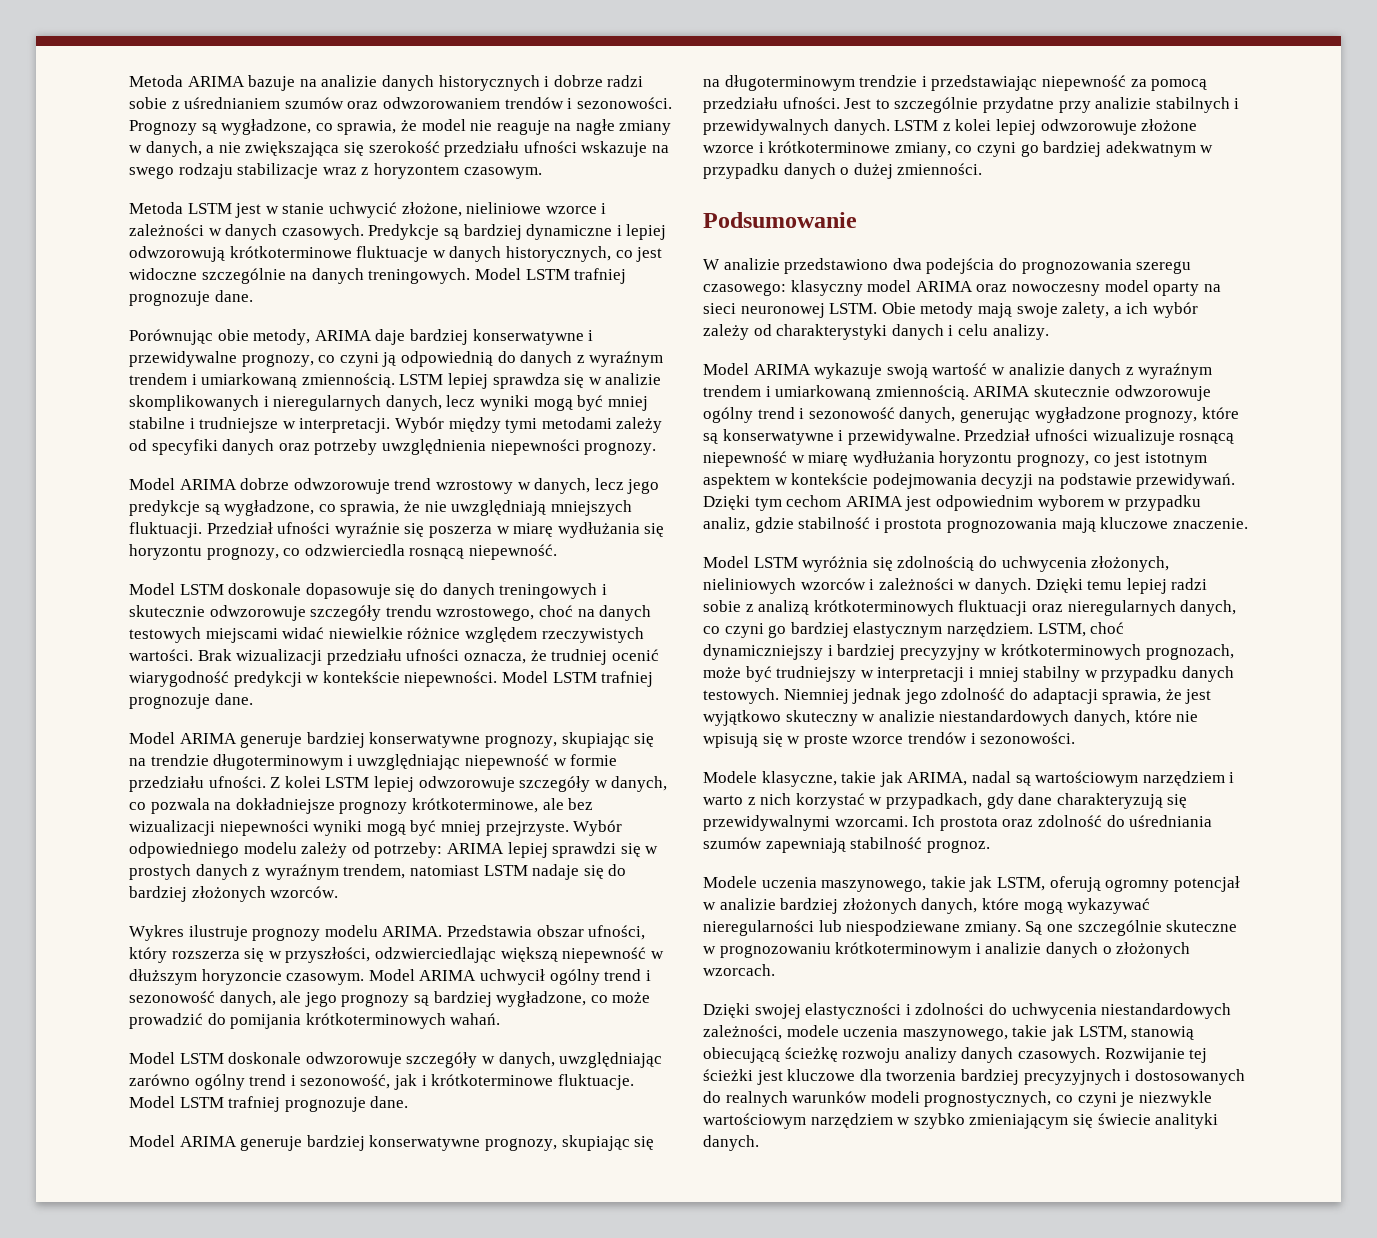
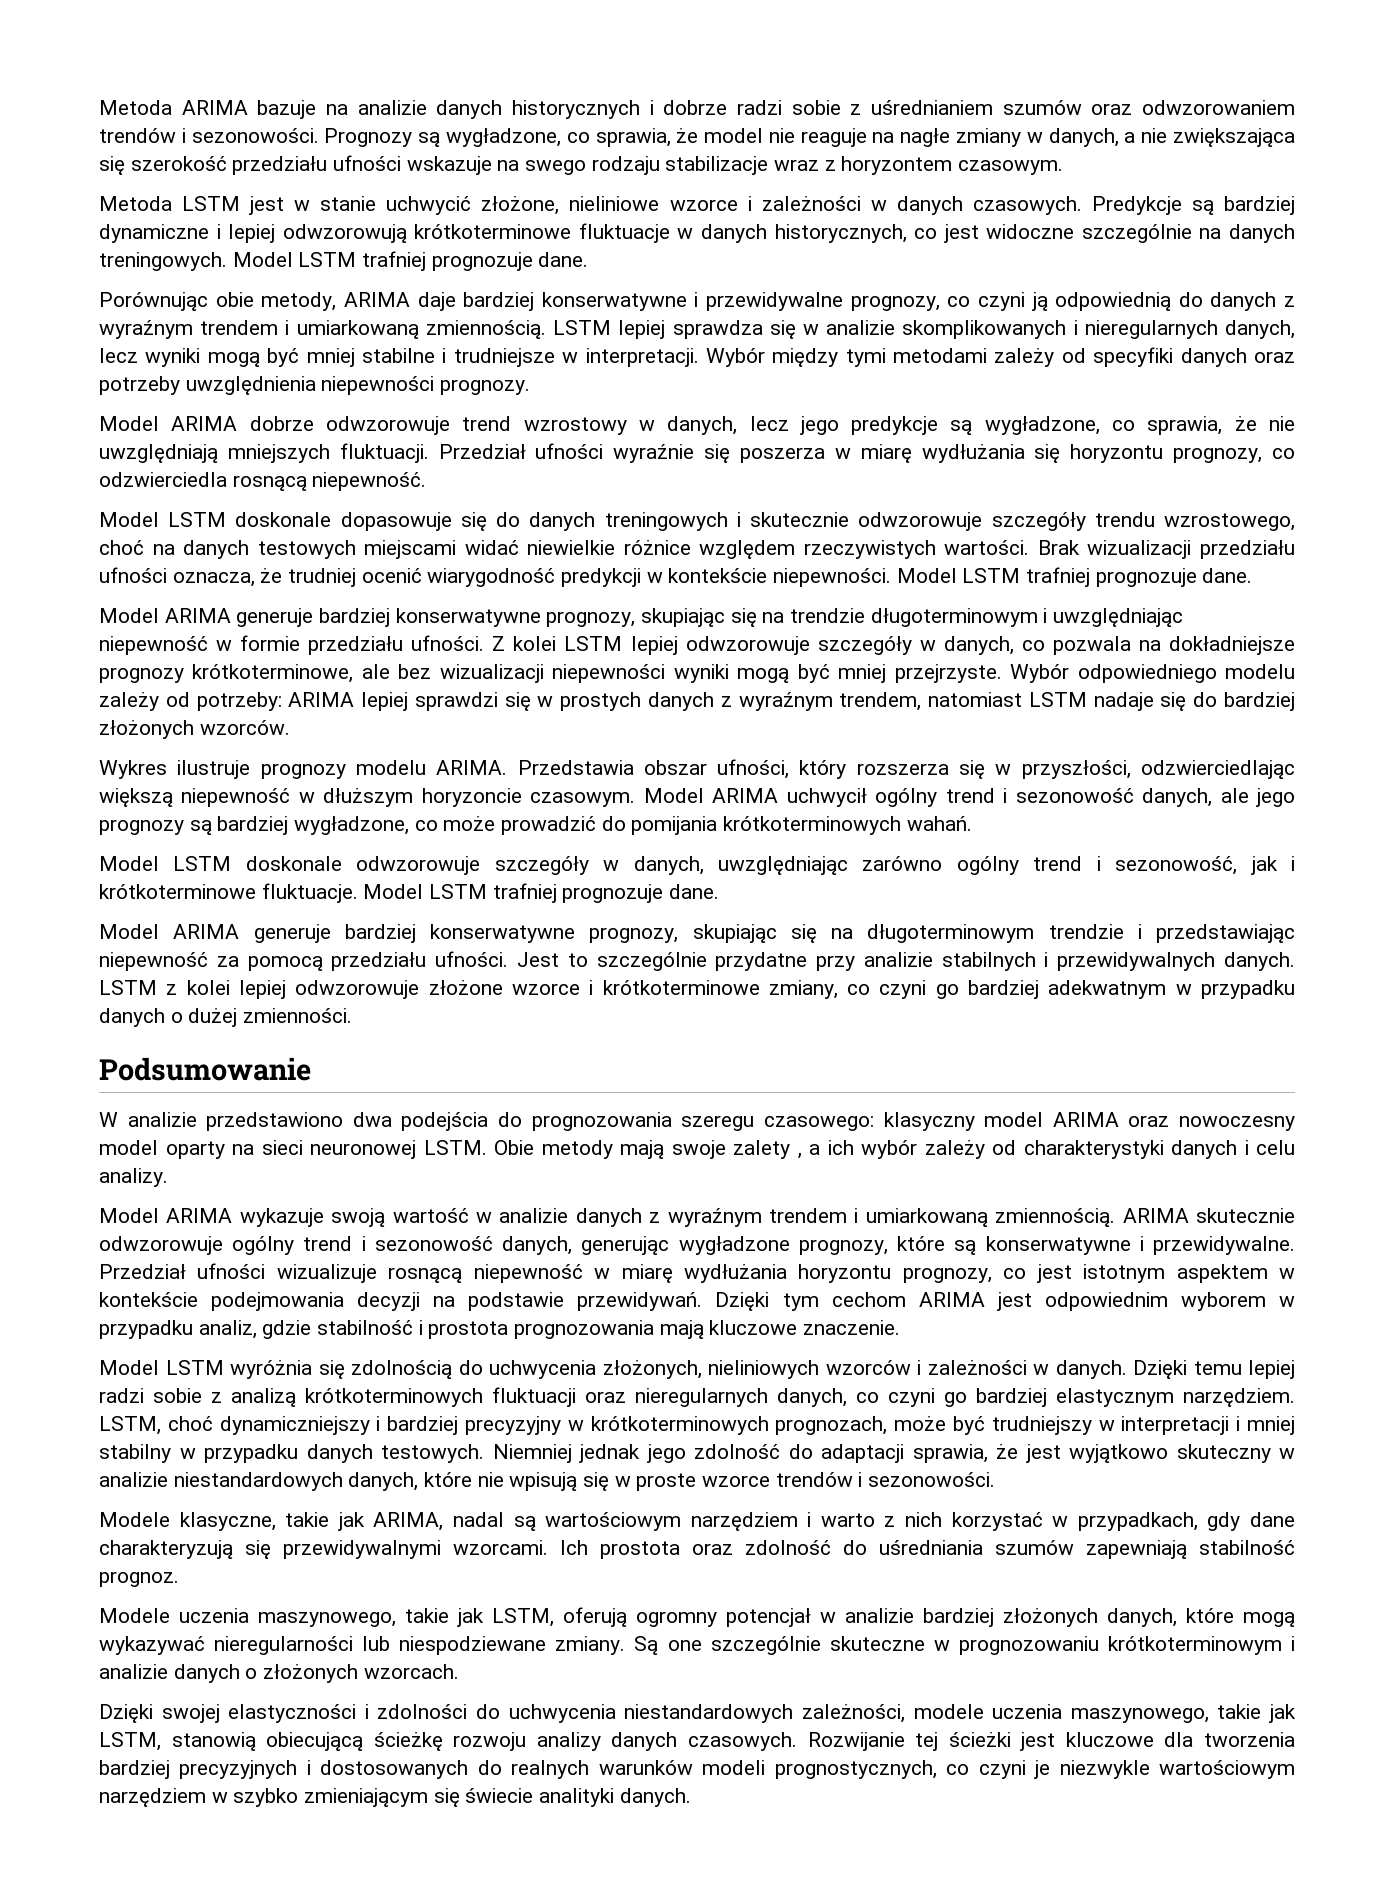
[1062,302,1110,318] zalety, -> [733,1140,802,1159] zalety ,

